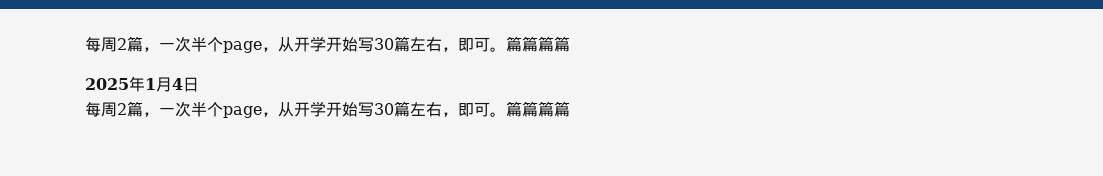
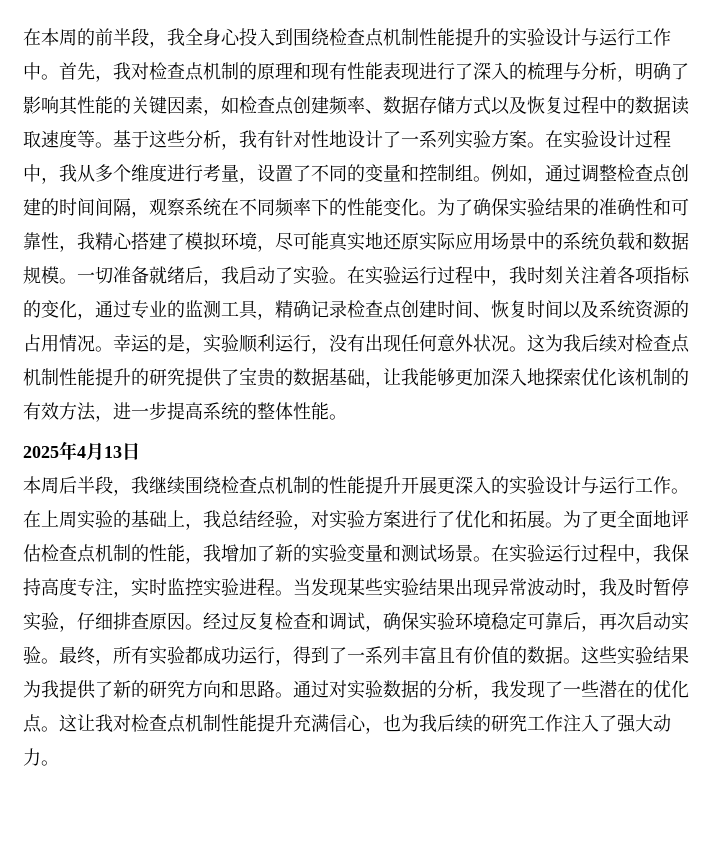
[85,36,570,53] [85,76,199,92] [85,101,570,118] 每周2篇，一次半个page，从开学开始写30篇左右，即可。篇篇篇篇 // 2025年1月4日 // 每周2篇，一次半个page，从开学开始写30篇左右，即可。篇篇篇篇 -> [23,28,671,48] [23,62,689,82] [23,96,689,116] [23,130,671,150] [23,164,689,184] [23,198,689,218] [23,232,689,252] [23,265,690,286] [23,300,689,320] [23,334,690,354] [23,367,689,388] [23,402,347,422] [23,441,140,461] [23,476,689,496] [23,510,689,530] [23,544,689,564] [23,578,689,598] [23,611,689,632] [23,646,689,666] [23,680,689,700] [23,714,671,734] [23,748,59,766] 在本周的前半段，我全身心投入到围绕检查点机制性能提升的实验设计与运行工作中。首先，我对检查点机制的原理和现有性能表现进行了深入的梳理与分析，明确了影响其性能的关键因素，如检查点创建频率、数据存储方式以及恢复过程中的数据读取速度等。基于这些分析，我有针对性地设计了一系列实验方案。在实验设计过程中，我从多个维度进行考量，设置了不同的变量和控制组。例如，通过调整检查点创建的时间间隔，观察系统在不同频率下的性能变化。为了确保实验结果的准确性和可靠性，我精心搭建了模拟环境，尽可能真实地还原实际应用场景中的系统负载和数据规模。一切准备就绪后，我启动了实验。在实验运行过程中，我时刻关注着各项指标的变化，通过专业的监测工具，精确记录检查点创建时间、恢复时间以及系统资源的占用情况。幸运的是，实验顺利运行，没有出现任何意外状况。这为我后续对检查点机制性能提升的研究提供了宝贵的数据基础，让我能够更加深入地探索优化该机制的有效方法，进一步提高系统的整体性能。 // 2025年4月13日 // 本周后半段，我继续围绕检查点机制的性能提升开展更深入的实验设计与运行工作。在上周实验的基础上，我总结经验，对实验方案进行了优化和拓展。为了更全面地评估检查点机制的性能，我增加了新的实验变量和测试场景。在实验运行过程中，我保持高度专注，实时监控实验进程。当发现某些实验结果出现异常波动时，我及时暂停实验，仔细排查原因。经过反复检查和调试，确保实验环境稳定可靠后，再次启动实验。最终，所有实验都成功运行，得到了一系列丰富且有价值的数据。这些实验结果为我提供了新的研究方向和思路。通过对实验数据的分析，我发现了一些潜在的优化点。这让我对检查点机制性能提升充满信心，也为我后续的研究工作注入了强大动力。

